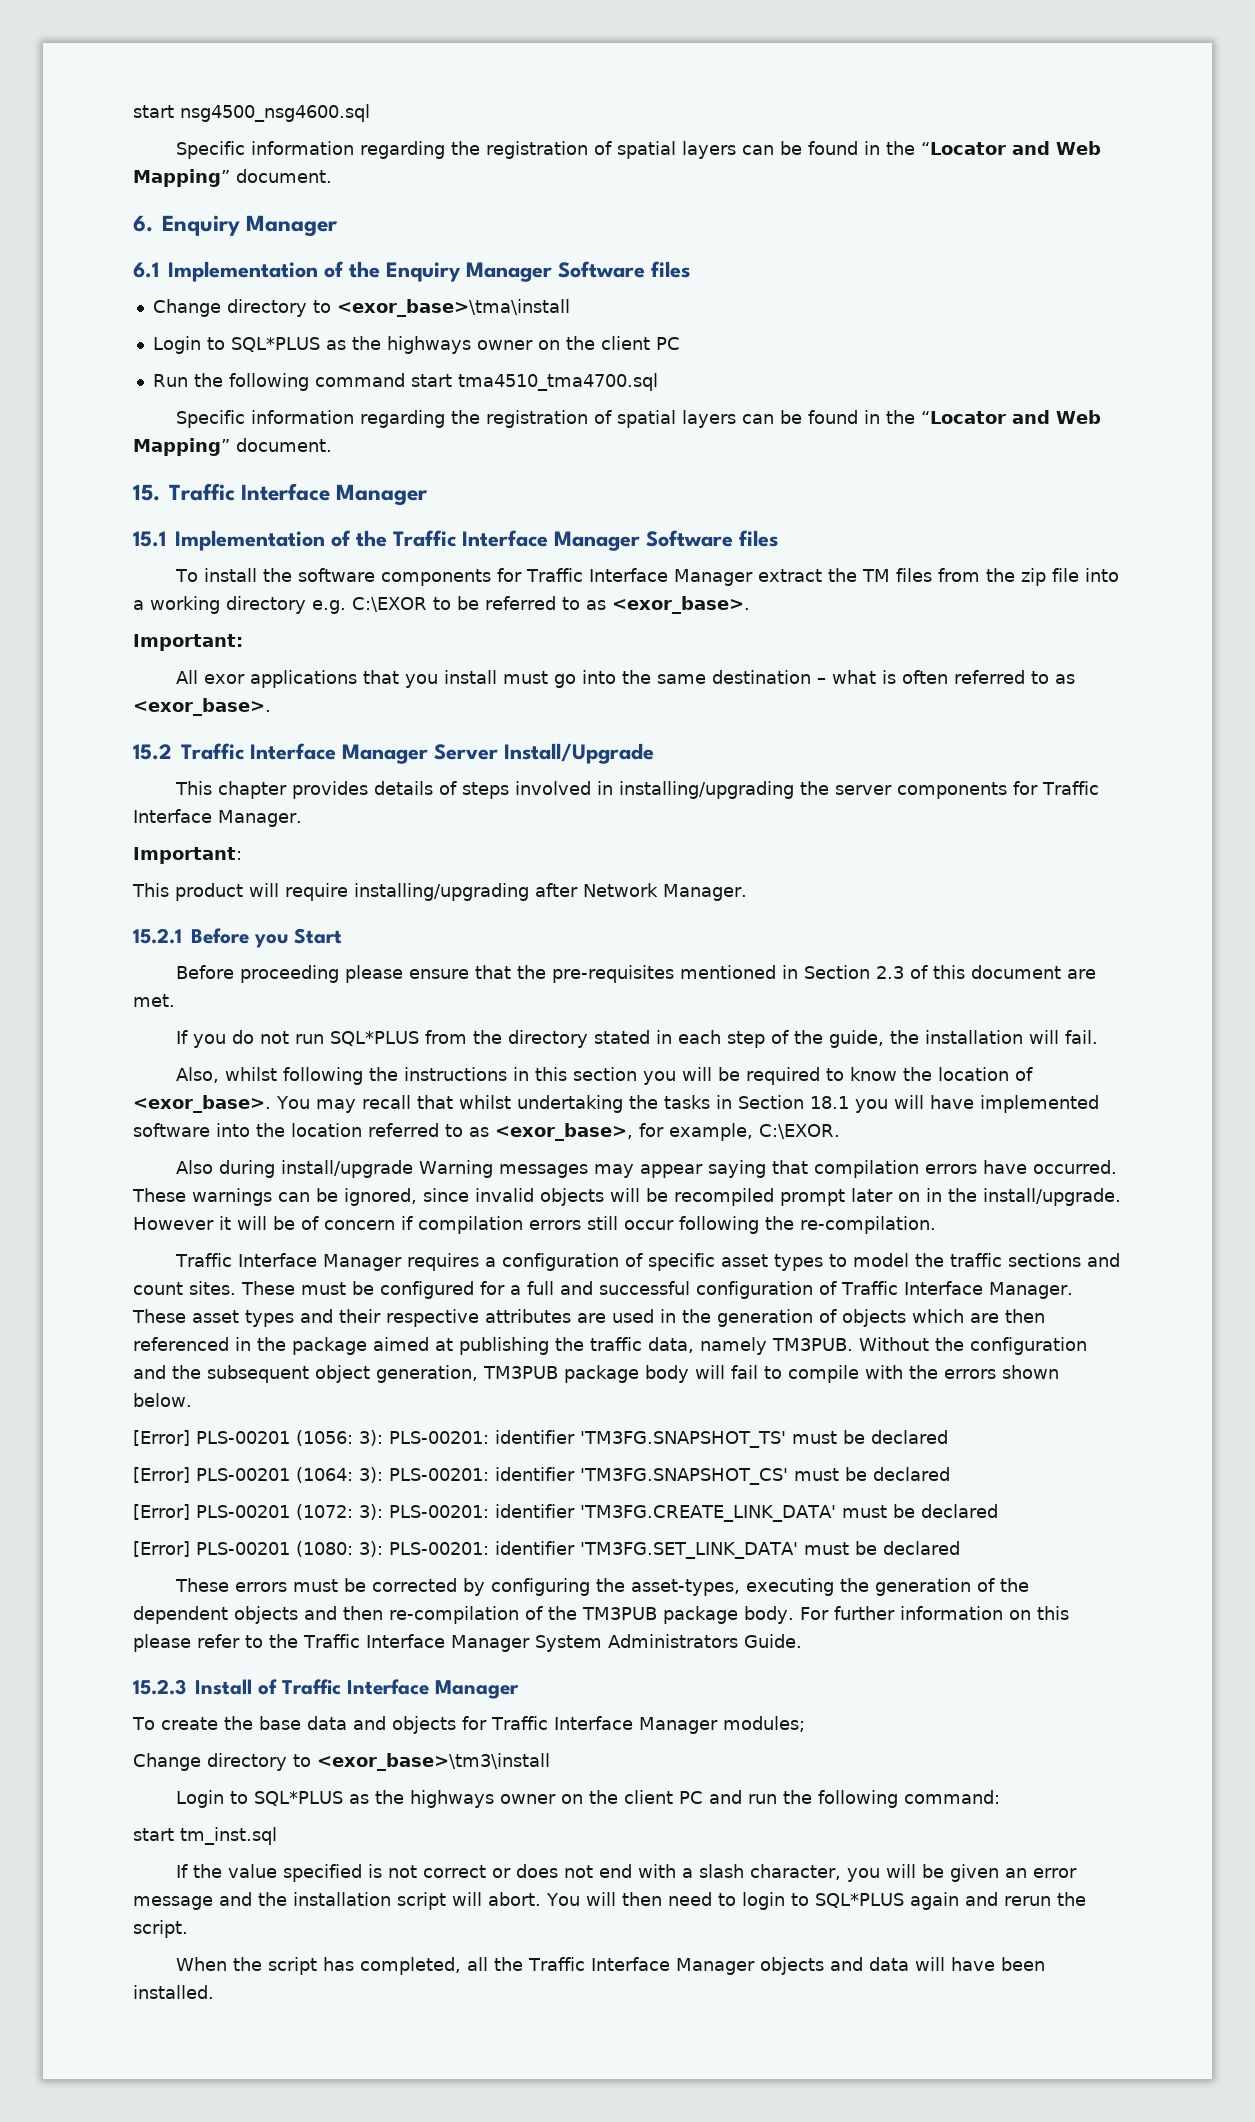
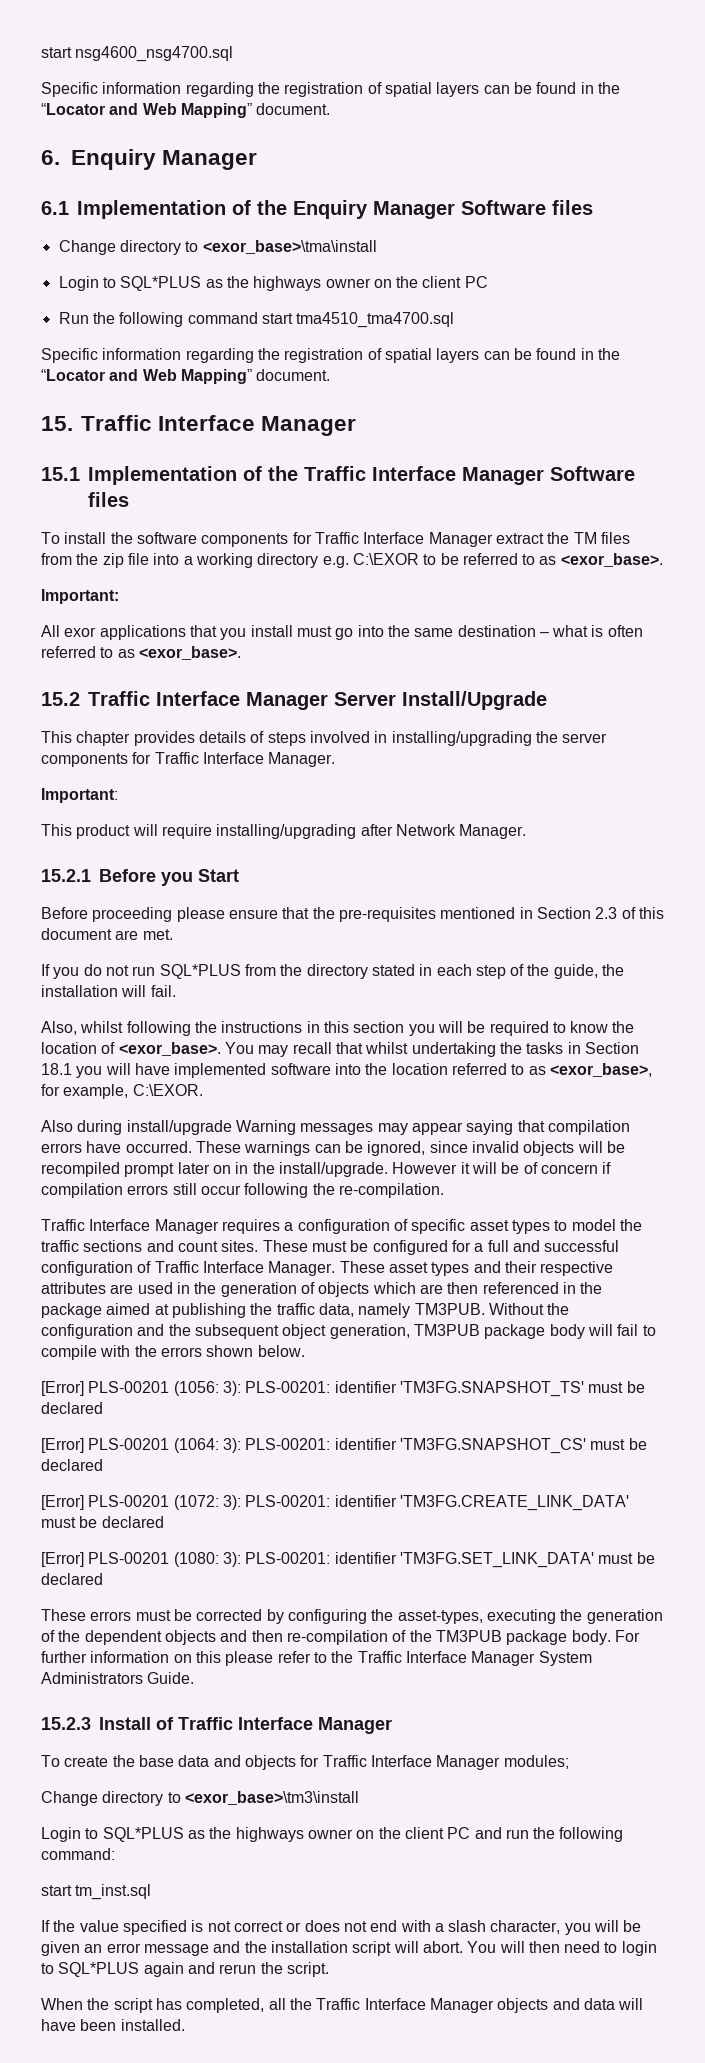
[133,104,370,122] start nsg4500_nsg4600.sql -> [41,46,234,62] start nsg4600_nsg4700.sql

